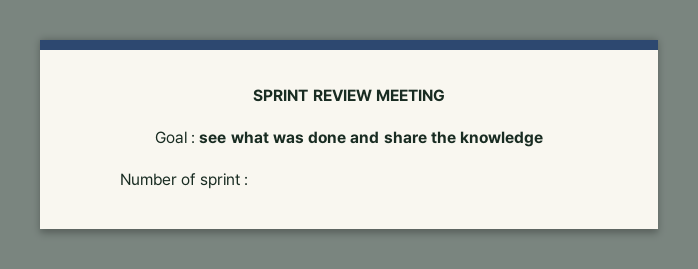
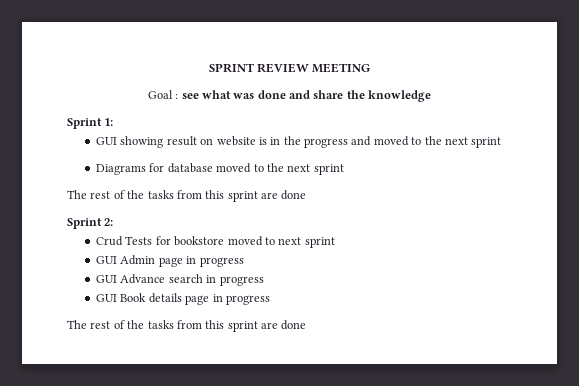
[120,173,248,189] Number of sprint : -> [67,118,114,129] [96,136,502,148] [96,163,344,175] [67,190,307,202] [67,218,114,229] [96,236,335,248] [96,255,244,267] [96,274,264,286] [96,293,270,305] [67,320,307,332] Sprint 1: // GUI showing result on website is in the progress and moved to the next sprint // Diagrams for database moved to the next sprint // The rest of the tasks from this sprint are done // Sprint 2: // Crud Tests for bookstore moved to next sprint // GUI Admin page in progress // GUI Advance search in progress // GUI Book details page in progress // The rest of the tasks from this sprint are done

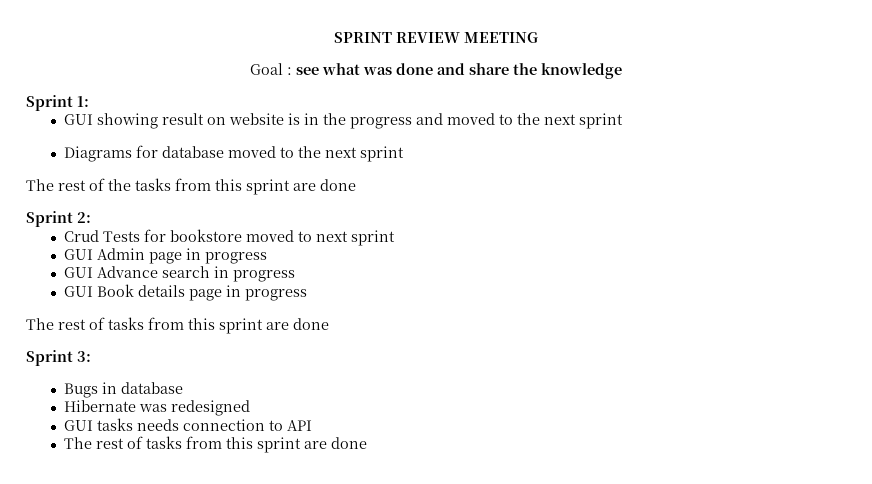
[127,320,307,332] the tasks from this sprint are done -> [108,317,329,334] [26,350,91,366] [64,382,184,398] [64,400,251,416] [64,418,313,431] [64,436,368,453] tasks from this sprint are done // Sprint 3: // Bugs in database // Hibernate was redesigned // GUI tasks needs connection to API // The rest of tasks from this sprint are done

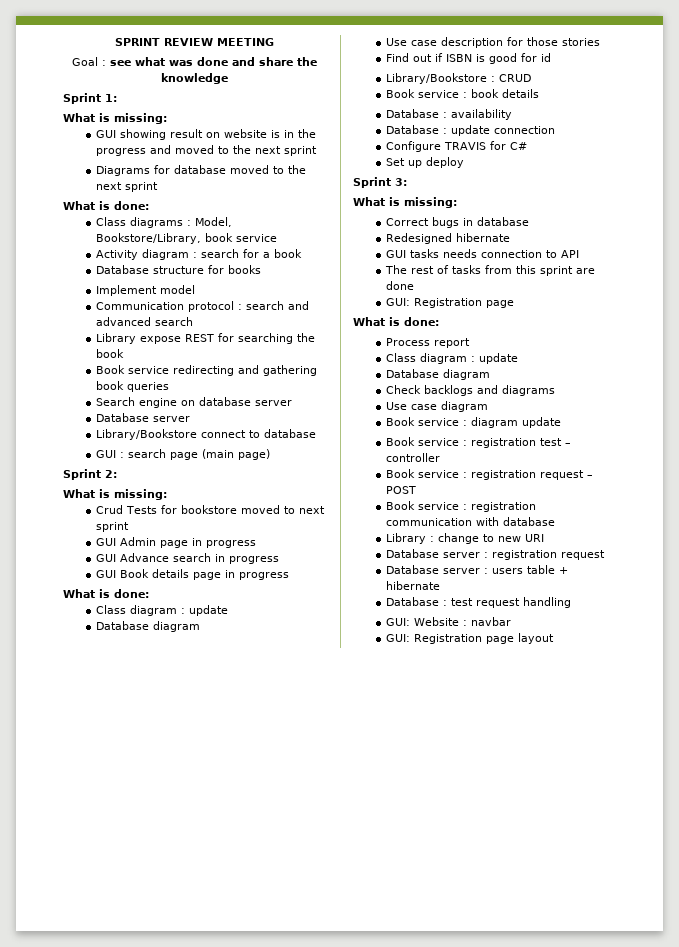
(89, 101) none -> [63,113,167,124] // What is missing:
[26,178,356,195] The rest of the tasks from this sprint are done -> [63,201,149,210] [95,217,232,228] [95,233,277,244] [95,249,302,260] [95,265,261,274] [95,285,195,296] [95,301,309,312] [95,317,193,326] [95,333,315,344] [95,349,124,358] [95,365,317,376] [95,381,169,392] [95,397,292,408] [95,413,190,422] [95,429,316,440] [95,449,270,460] What is done: // Class diagrams : Model, Bookstore/Library, book service // Activity diagram : search for a book // Database structure for books // Implement model // Communication protocol : search and advanced search // Library expose REST for searching the book // Book service redirecting and gathering book queries // Search engine on database server // Database server // Library/Bookstore connect to database // GUI : search page (main page)
(91, 217) none -> [63,489,167,500] // What is missing:
[26,317,329,334] [26,350,91,366] [64,383,99,398] The rest of tasks from this sprint are done // Sprint 3: // Bugs -> [63,589,149,598] [95,605,228,616] [95,621,200,632] [385,37,600,48] [385,53,551,64] [385,73,531,84] [385,89,539,98] [385,109,512,120] [385,125,555,136] [385,141,527,152] [385,157,464,168] [353,177,407,188] [353,197,457,208] [385,217,459,228] What is done: // Class diagram : update // Database diagram // Use case description for those stories // Find out if ISBN is good for id // Library/Bookstore : CRUD // Book service : book details // Database : availability // Database : update connection // Configure TRAVIS for C# // Set up deploy // Sprint 3: // What is missing: // Correct bugs
[64,400,251,416] Hibernate was redesigned -> [385,233,510,244] Redesigned hibernate
(368, 443) none -> [385,298,514,308] [353,317,439,326] [385,338,470,348] [385,353,518,364] [385,369,490,380] [385,385,555,396] [385,401,488,412] [385,417,561,428] [385,437,571,448] [385,453,440,462] [385,469,593,480] [385,486,416,494] [385,501,536,512] [385,517,555,526] [385,533,544,544] [385,549,605,560] [385,565,568,574] [385,581,440,590] [385,597,571,608] [385,617,511,626] [385,633,554,644] // GUI: Registration page // What is done: // Process report // Class diagram : update // Database diagram // Check backlogs and diagrams // Use case diagram // Book service : diagram update // Book service : registration test – controller // Book service : registration request – POST // Book service : registration communication with database // Library : change to new URI // Database server : registration request // Database server : users table + hibernate // Database : test request handling // GUI: Website : navbar // GUI: Registration page layout

